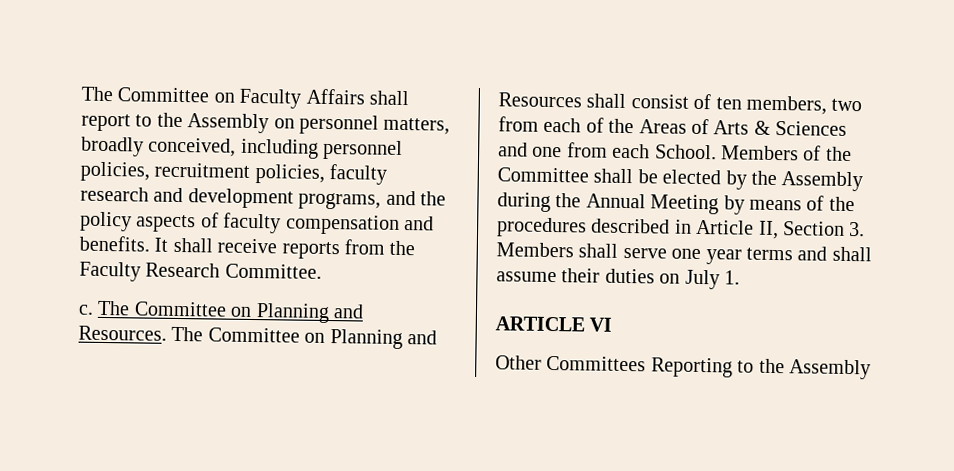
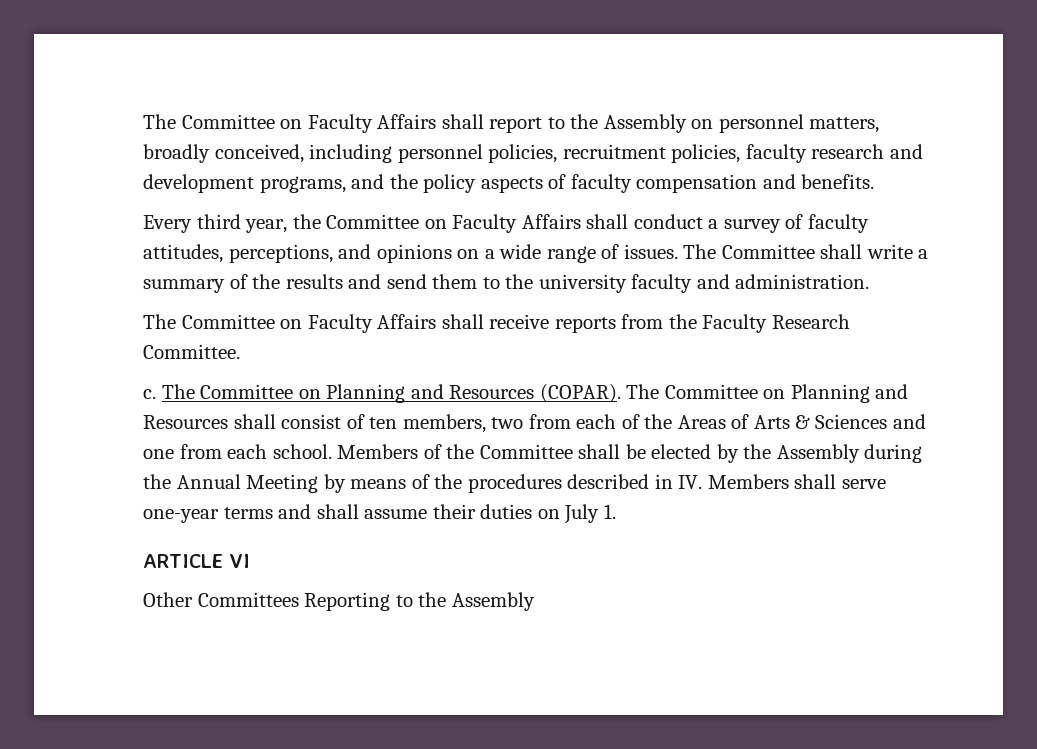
[154,237,169,252] It -> [143,214,869,233] [143,244,929,263] [143,274,870,293] [143,314,437,333] // Every third year, the Committee on Faculty Affairs shall conduct a survey of faculty attitudes, perceptions, and opinions on a wide range of issues. The Committee shall write a summary of the results and send them to the university faculty and administration. // The Committee on Faculty Affairs
[78,325,167,341] Resources. -> [449,384,621,403] Resources (COPAR).
[654,144,717,160] School. -> [272,444,332,459] school.
[696,219,866,240] Article II, Section 3. -> [678,475,703,489] IV.
[671,248,742,265] one year -> [143,509,219,523] one-year

